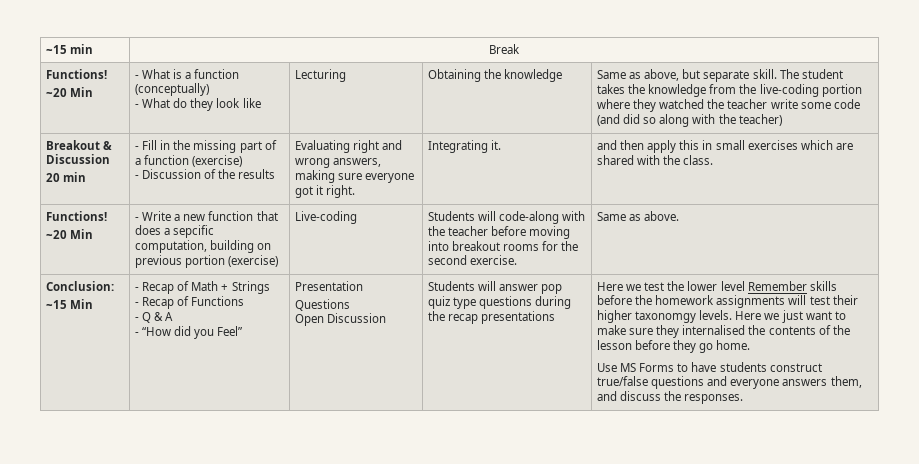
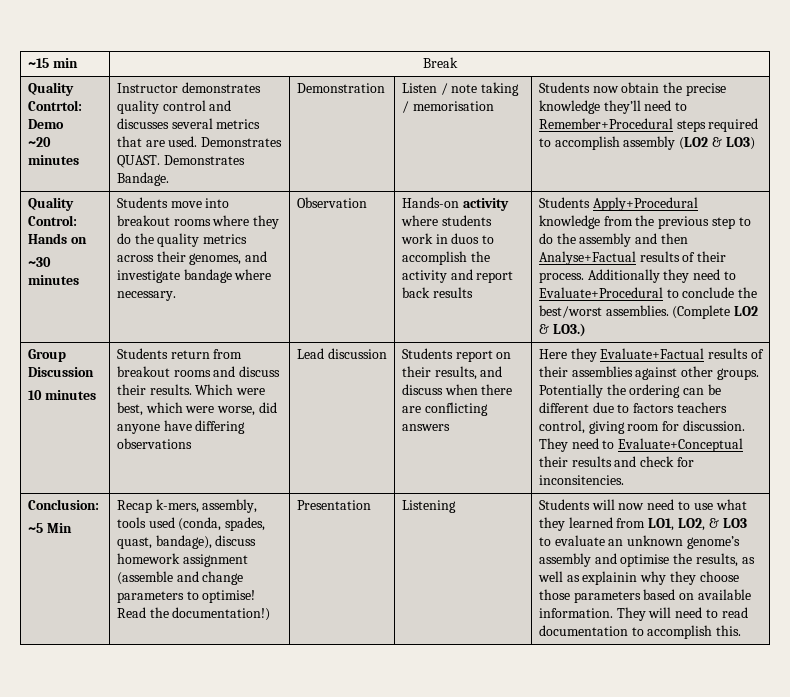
[45,69,107,79] [45,87,94,97] [134,69,240,79] [134,83,209,96] [134,98,261,111] [294,69,346,82] [427,69,563,82] [596,69,843,82] [596,84,862,97] [596,99,860,112] [596,114,782,127] [45,140,113,150] [45,154,110,164] [45,172,87,182] [134,140,277,153] [134,155,243,167] [134,169,276,179] [294,140,403,153] [294,158,382,168] [294,170,415,183] [294,185,356,198] [427,140,502,153] [596,140,853,153] [596,155,714,165] [45,211,107,221] [45,229,94,239] [134,211,278,221] [134,225,215,238] [134,240,272,253] [134,255,279,268] [294,211,357,224] [427,211,586,224] [427,226,571,239] [427,241,579,251] [427,255,518,265] [596,211,680,221] [45,281,114,291] [45,299,94,309] [134,281,270,294] [134,296,245,309] [134,312,174,323] [134,326,243,339] [294,281,363,291] [294,299,350,311] [294,313,387,326] [427,281,563,294] [427,296,572,309] [427,311,556,324] [596,281,837,291] [596,295,858,308] [596,310,846,323] [596,325,850,338] [596,340,751,353] [596,362,822,372] [596,376,862,389] [596,391,744,404] Functions! // ~20 Min | - What is a function (conceptually) // - What do they look like | Lecturing | Obtaining the knowledge | Same as above, but separate skill. The student takes the knowledge from the live-coding portion where they watched the teacher write some code (and did so along with the teacher) // Breakout & Discussion // 20 min | - Fill in the missing part of a function (exercise) // - Discussion of the results | Evaluating right and wrong answers, making sure everyone got it right. | Integrating it. | and then apply this in small exercises which are shared with the class. // Functions! // ~20 Min | - Write a new function that does a sepcific computation, building on previous portion (exercise) | Live-coding | Students will code-along with the teacher before moving into breakout rooms for the second exercise. | Same as above. // Conclusion: // ~15 Min | - Recap of Math + Strings // - Recap of Functions // - Q & A // - “How did you Feel” | Presentation // Questions // Open Discussion | Students will answer pop quiz type questions during the recap presentations | Here we test the lower level Remember skills before the homework assignments will test their higher taxonomgy levels. Here we just want to make sure they internalised the contents of the lesson before they go home. // Use MS Forms to have students construct true/false questions and everyone answers them, and discuss the responses. -> [27,82,74,96] [27,100,82,111] [27,119,64,129] [27,137,51,147] [27,155,79,165] [116,82,261,93] [116,100,232,114] [116,118,261,129] [116,136,283,147] [116,155,245,168] [116,172,169,186] [296,83,385,93] [401,82,520,96] [401,101,494,113] [538,82,726,96] [538,100,688,114] [538,118,759,132] [538,136,755,150] [27,197,74,211] [27,215,77,226] [27,233,87,244] [27,257,51,267] [27,275,79,285] [116,197,230,208] [116,215,280,229] [116,233,248,247] [116,251,268,265] [116,269,272,283] [116,291,176,301] [296,197,367,208] [401,197,509,211] [400,215,492,226] [400,233,495,244] [401,251,490,265] [401,269,514,283] [401,287,473,298] [538,197,698,211] [538,215,751,229] [538,233,688,247] [538,251,727,265] [538,269,736,283] [538,287,758,298] [538,305,759,319] [538,323,586,337] [27,349,66,362] [27,367,94,377] [27,390,96,400] [116,348,243,359] [116,366,281,377] [116,384,266,395] [116,402,277,416] [116,420,246,434] [116,438,192,449] [296,348,387,359] [401,348,512,362] [401,366,503,380] [401,384,513,395] [401,402,488,416] [401,424,450,431] [538,348,764,362] [538,366,759,380] [538,384,721,398] [538,402,727,413] [538,420,745,434] [538,438,744,452] [538,456,694,467] [538,475,624,485] [27,499,99,510] [27,523,72,533] [116,499,258,513] [116,517,266,531] [116,535,257,549] [116,553,248,567] [116,571,244,585] [116,590,256,603] [116,607,271,621] [296,500,371,510] [401,500,456,513] [538,499,747,510] [538,517,747,531] [538,535,740,549] [538,553,755,567] [537,571,739,585] [538,589,751,603] [538,607,748,621] [538,625,742,639] Quality Contrtol: Demo // ~20 minutes | Instructor demonstrates quality control and discusses several metrics that are used. Demonstrates QUAST. Demonstrates Bandage. | Demonstration | Listen / note taking / memorisation | Students now obtain the precise knowledge they’ll need to Remember+Procedural steps required to accomplish assembly (LO2 & LO3) // Quality Control: Hands on // ~30 minutes | Students move into breakout rooms where they do the quality metrics across their genomes, and investigate bandage where necessary. | Observation | Hands-on activity where students work in duos to accomplish the activity and report back results | Students Apply+Procedural knowledge from the previous step to do the assembly and then Analyse+Factual results of their process. Additionally they need to Evaluate+Procedural to conclude the best/worst assemblies. (Complete LO2 & LO3.) // Group Discussion // 10 minutes | Students return from breakout rooms and discuss their results. Which were best, which were worse, did anyone have differing observations | Lead discussion | Students report on their results, and discuss when there are conflicting answers | Here they Evaluate+Factual results of their assemblies against other groups. Potentially the ordering can be different due to factors teachers control, giving room for discussion. They need to Evaluate+Conceptual their results and check for inconsitencies. // Conclusion: // ~5 Min | Recap k-mers, assembly, tools used (conda, spades, quast, bandage), discuss homework assignment (assemble and change parameters to optimise! Read the documentation!) | Presentation | Listening | Students will now need to use what they learned from LO1, LO2, & LO3 to evaluate an unknown genome’s assembly and optimise the results, as well as explainin why they choose those parameters based on available information. They will need to read documentation to accomplish this.

